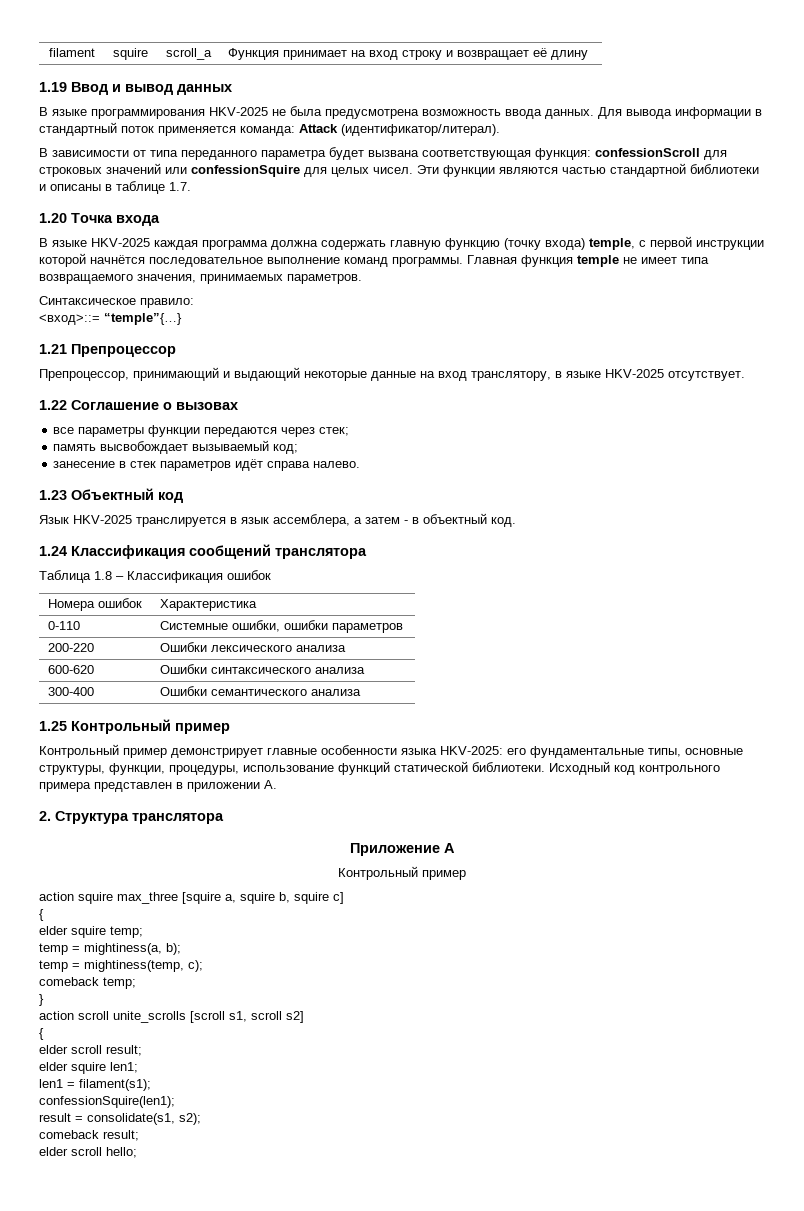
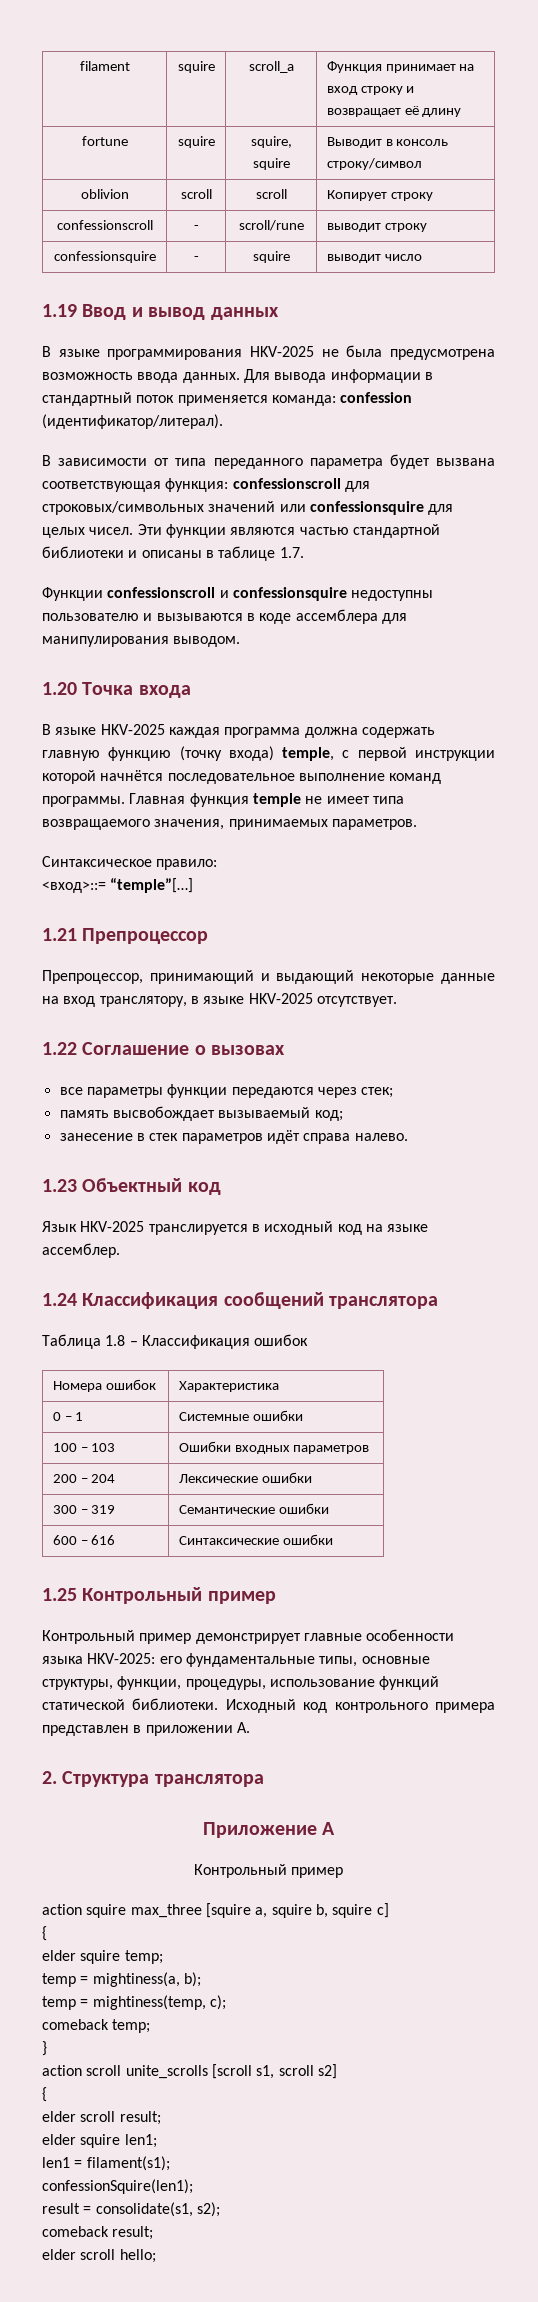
(588, 55) none -> [81,136,128,146] [177,136,215,148] [250,136,292,148] [252,158,290,170] [326,137,449,148] [326,158,422,170] [80,189,129,199] [180,189,212,199] [255,189,287,199] [326,190,433,201] [56,220,153,230] [193,225,199,230] [238,220,304,231] [326,223,427,232] [53,251,156,263] [193,256,199,261] [252,251,290,263] [326,254,422,263] // fortune | squire | squire, squire | Выводит в консоль строку/символ // oblivion | scroll | scroll | Копирует строку // confessionscroll | - | scroll/rune | выводит строку // confessionsquire | - | squire | выводит число
[299,124,338,133] Attack -> [340,392,413,403] confession
[595,148,727,160] [39,167,102,177] confessionScroll для строковых -> [232,478,370,492] [42,501,204,515] confessionscroll для строковых/символьных
[191,165,300,177] confessionSquire -> [309,501,424,515] confessionsquire
(191, 186) none -> [42,587,434,601] [42,609,407,624] [42,636,241,647] // Функции confessionscroll и confessionsquire недоступны пользователю и вызываются в коде ассемблера для манипулирования выводом.
[104,313,182,325] “temple”{…} -> [110,878,194,893] “temple”[…]
[241,513,516,527] язык ассемблера, а затем - в объектный код. -> [264,1221,429,1235] [42,1243,120,1258] исходный код на языке ассемблер.
[47,621,80,630] 0-110 -> [52,1412,84,1421] 0 – 1
[231,620,403,633] [47,643,94,652] [159,642,346,652] [47,665,94,674] [159,664,365,674] [47,687,94,696] [159,686,361,696] ошибки, ошибки параметров // 200-220 | Ошибки лексического анализа // 600-620 | Ошибки синтаксического анализа // 300-400 | Ошибки семантического анализа -> [252,1410,303,1421] [52,1443,116,1452] [178,1441,370,1454] [52,1474,116,1483] [178,1472,312,1483] [52,1505,116,1514] [178,1503,329,1514] [52,1535,116,1545] [178,1534,333,1545] ошибки // 100 – 103 | Ошибки входных параметров // 200 – 204 | Лексические ошибки // 300 – 319 | Семантические ошибки // 600 – 616 | Синтаксические ошибки

